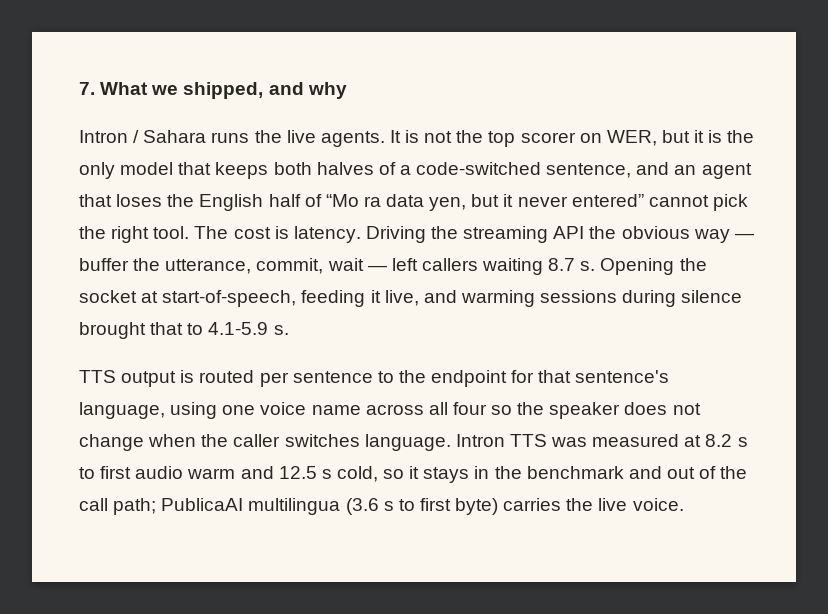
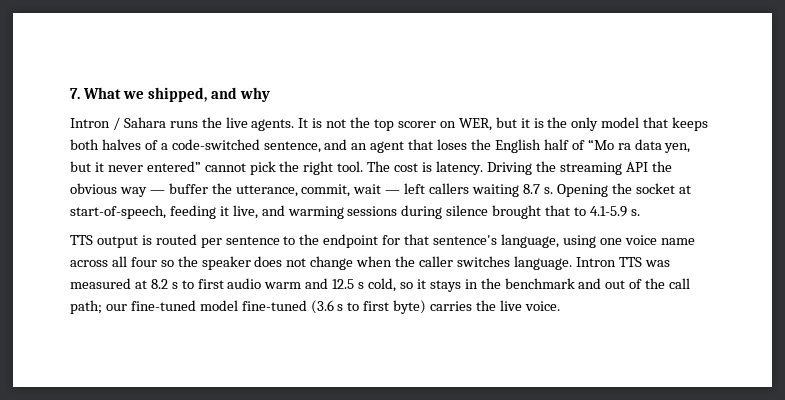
[161,498,341,515] PublicaAI multilingua -> [105,300,307,311] our fine-tuned model fine-tuned

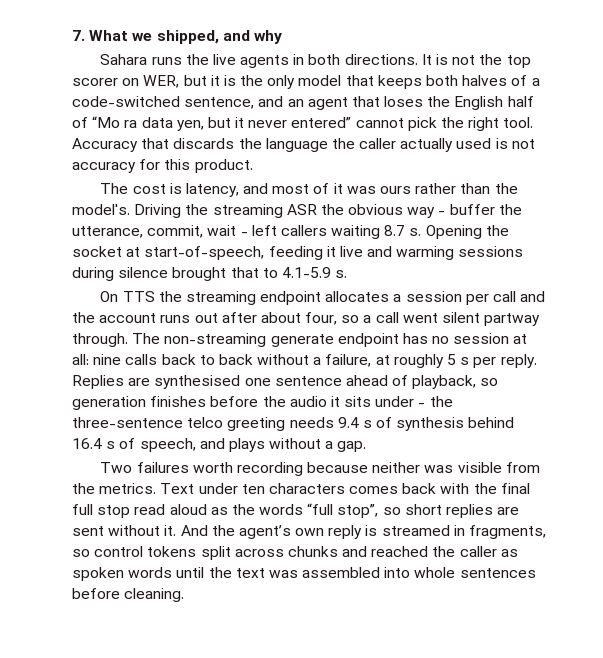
[70,117,120,130] Intron / -> (282, 37) none
[251,119,295,131] agents. -> [240,54,418,68] agents in both directions.
[367,161,483,175] The cost is latency. -> [72,138,535,152] [72,159,253,173] [100,183,518,197] [72,204,130,215] Accuracy that discards the language the caller actually used is not accuracy for this product. // The cost is latency, and most of it was ours rather than the model's.
[625,162,648,172] API -> [286,204,317,215] ASR
[149,190,165,194] — -> [438,211,446,215] -
[385,190,401,194] — -> [240,232,248,236] -
[232,205,258,219] live, -> [339,246,363,257] live
[70,234,695,248] [70,256,670,270] [70,278,691,292] [70,300,560,314] TTS output is routed per sentence to the endpoint for that sentence's language, using one voice name across all four so the speaker does not change when the caller switches language. Intron TTS was measured at 8.2 s to first audio warm and 12.5 s cold, so it stays in the benchmark and out of the call path; our fine-tuned model fine-tuned (3.6 s to first byte) carries the live voice. -> [100,291,546,305] [72,312,541,326] [72,333,528,347] [72,354,537,368] [72,375,499,389] [72,396,453,410] [72,417,515,431] [72,438,367,452] [100,462,540,476] [72,483,530,494] [72,503,520,518] [72,525,547,539] [72,546,518,560] [72,567,536,581] [72,588,185,602] On TTS the streaming endpoint allocates a session per call and the account runs out after about four, so a call went silent partway through. The non-streaming generate endpoint has no session at all: nine calls back to back without a failure, at roughly 5 s per reply. Replies are synthesised one sentence ahead of playback, so generation finishes before the audio it sits under - the three-sentence telco greeting needs 9.4 s of synthesis behind 16.4 s of speech, and plays without a gap. // Two failures worth recording because neither was visible from the metrics. Text under ten characters comes back with the final full stop read aloud as the words “full stop”, so short replies are sent without it. And the agent’s own reply is streamed in fragments, so control tokens split across chunks and reached the caller as spoken words until the text was assembled into whole sentences before cleaning.

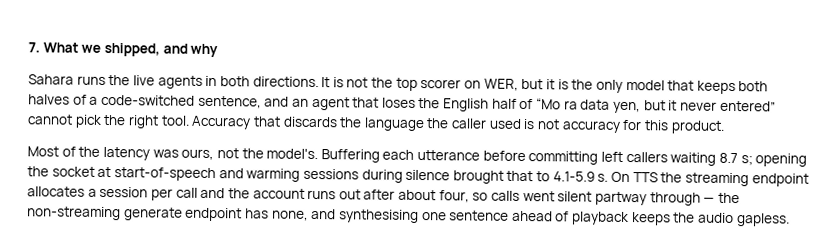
[400,138,454,152] actually -> (488, 123) none
[100,183,518,197] [72,204,522,218] [72,225,248,238] The cost is latency, and most of it was ours rather than the model's. Driving the streaming ASR the obvious way - buffer the utterance, commit, wait - -> [27,146,599,165] Most of the latency was ours, not the model's. Buffering each utterance before committing
[409,225,482,239] s. Opening -> [740,153,808,167] s; opening
[144,246,363,260] start-of-speech, feeding it live -> [113,167,216,182] start-of-speech
(348, 274) // -> (609, 177) none
[363,312,399,323] a call -> [491,190,521,201] calls
[72,333,161,347] through. The -> [649,192,740,206] through — the
[432,333,528,344] [72,354,537,368] [72,375,499,389] [72,396,453,410] [72,417,515,431] [72,438,367,452] [100,462,540,476] [72,483,530,494] [72,503,520,518] [72,525,547,539] [72,546,518,560] [72,567,536,581] [72,588,185,602] no session at all: nine calls back to back without a failure, at roughly 5 s per reply. Replies are synthesised one sentence ahead of playback, so generation finishes before the audio it sits under - the three-sentence telco greeting needs 9.4 s of synthesis behind 16.4 s of speech, and plays without a gap. // Two failures worth recording because neither was visible from the metrics. Text under ten characters comes back with the final full stop read aloud as the words “full stop”, so short replies are sent without it. And the agent’s own reply is streamed in fragments, so control tokens split across chunks and reached the caller as spoken words until the text was assembled into whole sentences before cleaning. -> [271,208,790,227] none, and synthesising one sentence ahead of playback keeps the audio gapless.

